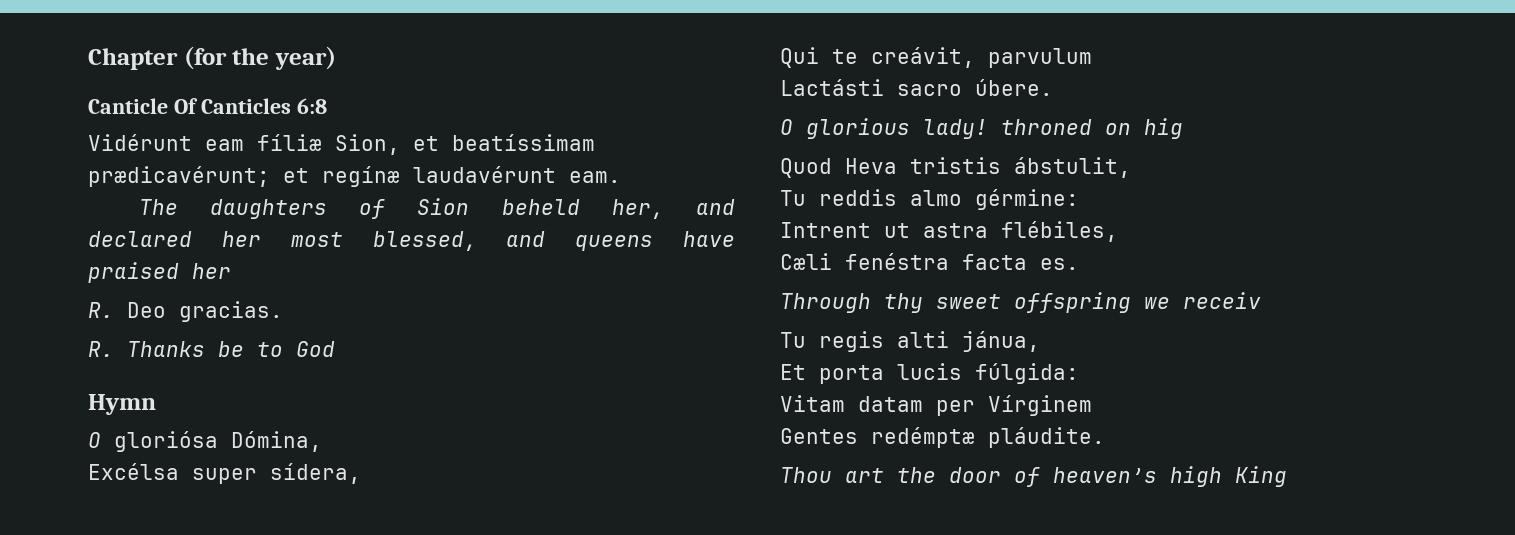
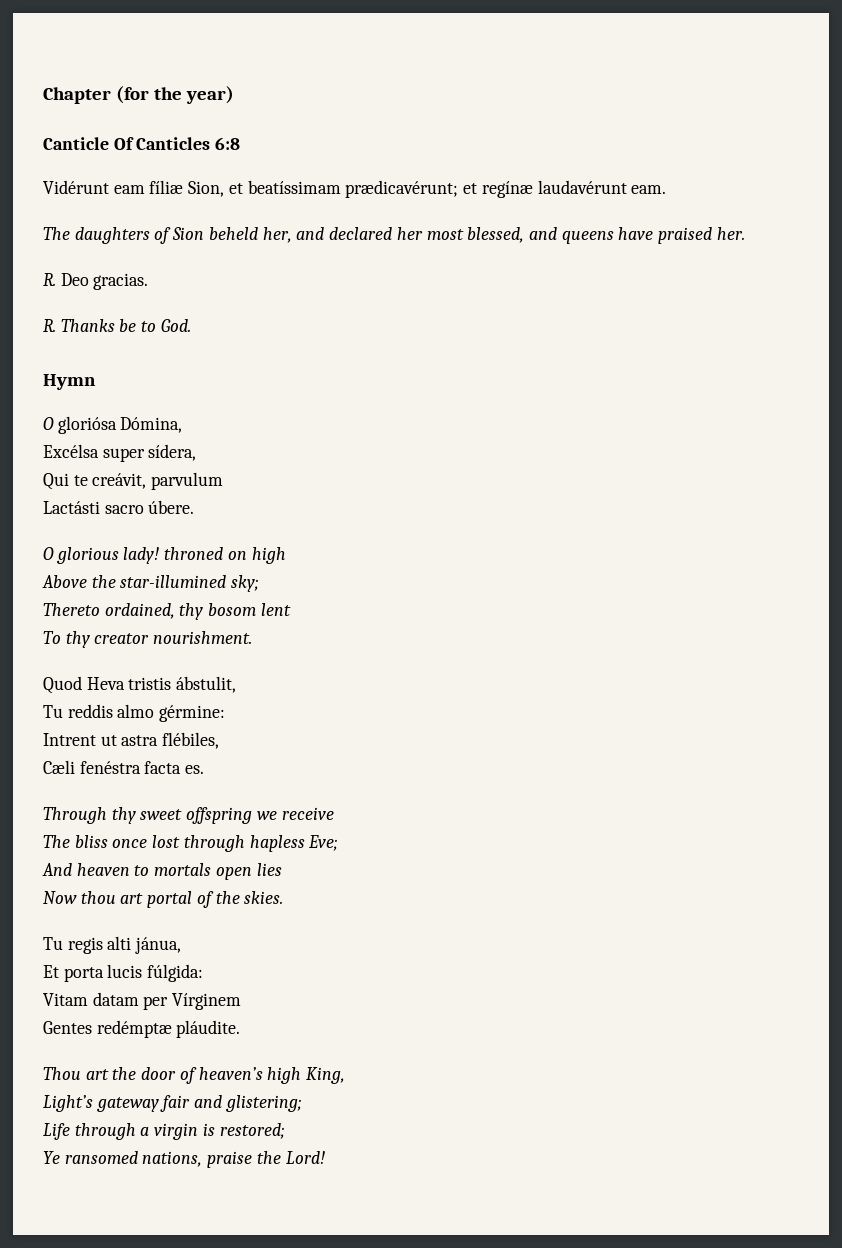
[192,263,231,279] her -> [716,227,745,240] her.
[296,341,335,357] God -> [160,319,191,332] God.
[1144,118,1183,139] hig -> [251,547,286,564] [42,575,260,592] [43,603,291,620] [43,631,253,648] high // Above the star-illumined sky; // Thereto ordained, thy bosom lent // To thy creator nourishment.
[1183,292,1261,309] receiv -> [281,807,334,820] [43,835,339,852] [42,863,282,880] [43,891,284,908] receive // The bliss once lost through hapless Eve; // And heaven to mortals open lies // Now thou art portal of the skies.
[1235,466,1287,487] King -> [306,1067,346,1084] [43,1095,302,1112] [43,1123,285,1140] [43,1151,325,1168] King, // Light’s gateway fair and glistering; // Life through a virgin is restored; // Ye ransomed nations, praise the Lord!

